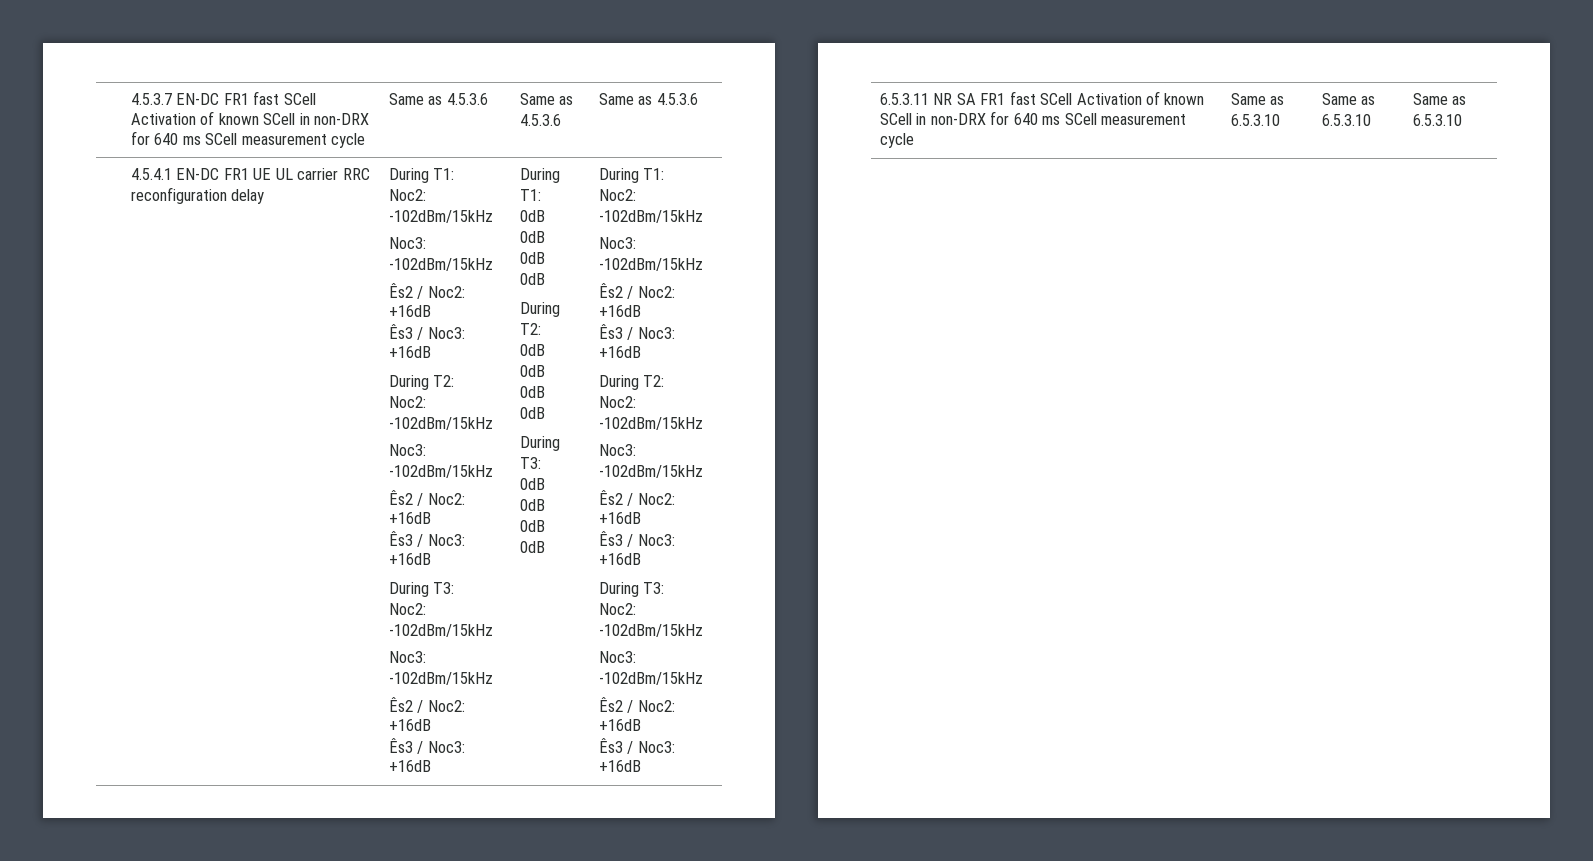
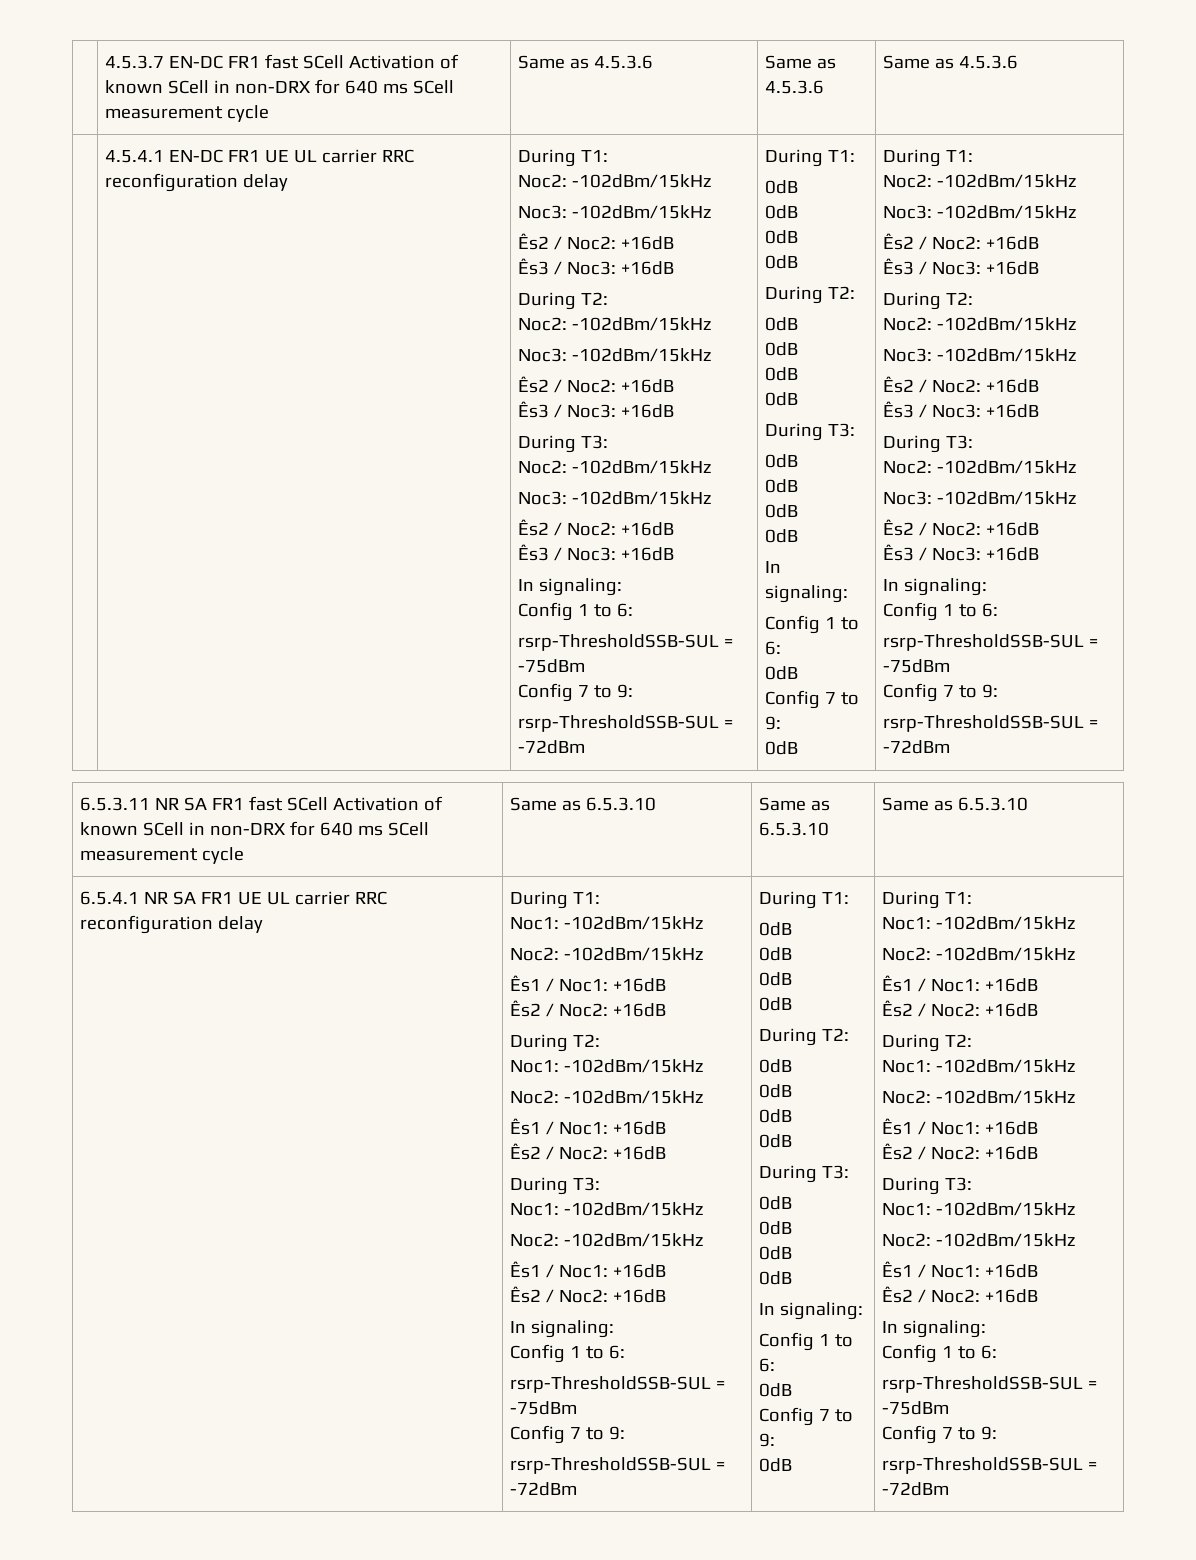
(431, 766) none -> [518,578,623,596] [518,602,634,621] [518,634,734,651] [518,659,586,673] [518,683,634,702] [518,715,734,732] [518,740,586,754] // In signaling: // Config 1 to 6: // rsrp-ThresholdSSB-SUL = -75dBm // Config 7 to 9: // rsrp-ThresholdSSB-SUL = -72dBm
(545, 547) none -> [765,561,782,573] [765,585,849,603] [765,615,860,634] [765,641,782,655] [765,666,799,680] [765,690,860,709] [765,716,782,730] [765,741,799,755] // In signaling: // Config 1 to 6: // 0dB // Config 7 to 9: // 0dB
(641, 766) none -> [883,578,988,596] [883,602,999,621] [883,634,1099,651] [883,659,951,673] [883,683,999,702] [883,715,1099,732] [883,740,951,754] // In signaling: // Config 1 to 6: // rsrp-ThresholdSSB-SUL = -75dBm // Config 7 to 9: // rsrp-ThresholdSSB-SUL = -72dBm
(1462, 120) none -> [80,891,388,905] [80,915,264,934] [510,891,601,909] [510,916,704,930] [510,947,704,961] [510,975,667,992] [510,1000,667,1017] [510,1034,601,1052] [510,1059,704,1073] [510,1090,704,1104] [510,1118,667,1135] [510,1143,667,1160] [510,1177,601,1195] [510,1202,704,1216] [510,1233,704,1247] [510,1261,667,1278] [510,1286,667,1303] [510,1320,615,1338] [510,1344,626,1363] [510,1376,726,1393] [510,1401,578,1415] [510,1425,626,1444] [510,1457,726,1474] [510,1482,578,1496] [759,891,850,909] [759,922,793,936] [759,947,793,961] [759,972,793,986] [759,997,793,1011] [759,1028,850,1046] [759,1059,793,1073] [759,1084,793,1098] [759,1109,793,1123] [759,1134,793,1148] [759,1165,850,1183] [759,1196,793,1210] [759,1221,793,1235] [759,1246,793,1260] [759,1271,793,1285] [759,1302,864,1320] [759,1332,854,1351] [759,1358,776,1372] [759,1383,793,1397] [759,1407,854,1426] [759,1433,776,1447] [759,1458,793,1472] [882,891,973,909] [882,916,1076,930] [882,947,1076,961] [882,975,1039,992] [882,1000,1039,1017] [882,1034,973,1052] [882,1059,1076,1073] [882,1090,1076,1104] [882,1118,1039,1135] [882,1143,1039,1160] [882,1177,973,1195] [882,1202,1076,1216] [882,1233,1076,1247] [882,1261,1039,1278] [882,1286,1039,1303] [882,1320,987,1338] [882,1344,998,1363] [882,1376,1098,1393] [882,1401,950,1415] [882,1425,998,1444] [882,1457,1098,1474] [882,1482,950,1496] // 6.5.4.1 NR SA FR1 UE UL carrier RRC reconfiguration delay | During T1: // Noc1: -102dBm/15kHz // Noc2: -102dBm/15kHz // Ês1 / Noc1: +16dB // Ês2 / Noc2: +16dB // During T2: // Noc1: -102dBm/15kHz // Noc2: -102dBm/15kHz // Ês1 / Noc1: +16dB // Ês2 / Noc2: +16dB // During T3: // Noc1: -102dBm/15kHz // Noc2: -102dBm/15kHz // Ês1 / Noc1: +16dB // Ês2 / Noc2: +16dB // In signaling: // Config 1 to 6: // rsrp-ThresholdSSB-SUL = -75dBm // Config 7 to 9: // rsrp-ThresholdSSB-SUL = -72dBm | During T1: // 0dB // 0dB // 0dB // 0dB // During T2: // 0dB // 0dB // 0dB // 0dB // During T3: // 0dB // 0dB // 0dB // 0dB // In signaling: // Config 1 to 6: // 0dB // Config 7 to 9: // 0dB | During T1: // Noc1: -102dBm/15kHz // Noc2: -102dBm/15kHz // Ês1 / Noc1: +16dB // Ês2 / Noc2: +16dB // During T2: // Noc1: -102dBm/15kHz // Noc2: -102dBm/15kHz // Ês1 / Noc1: +16dB // Ês2 / Noc2: +16dB // During T3: // Noc1: -102dBm/15kHz // Noc2: -102dBm/15kHz // Ês1 / Noc1: +16dB // Ês2 / Noc2: +16dB // In signaling: // Config 1 to 6: // rsrp-ThresholdSSB-SUL = -75dBm // Config 7 to 9: // rsrp-ThresholdSSB-SUL = -72dBm

